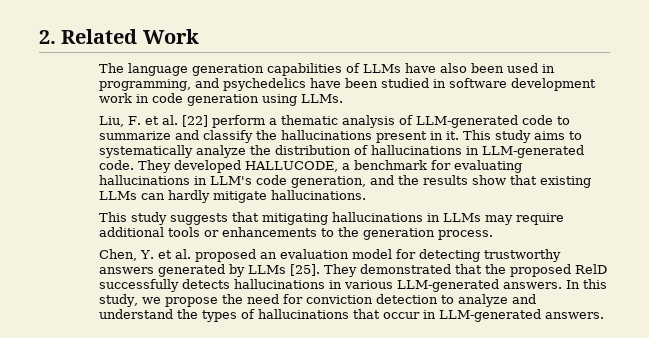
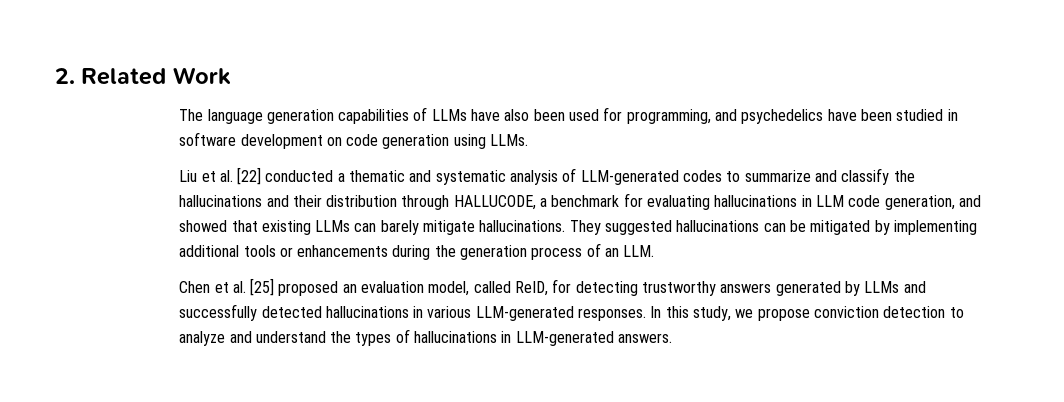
[541,64,555,73] in -> [603,107,623,121] for
[98,93,149,103] work in -> [326,137,342,146] on
[98,116,141,127] Liu, F. -> [179,170,198,182] Liu
[211,115,265,128] perform -> [265,170,334,182] conducted
(338, 120) none -> [409,170,506,185] and systematic
[521,115,553,125] code -> [683,170,723,182] codes
[375,130,582,143] [98,145,584,158] [98,160,241,173] present in it. This study aims to systematically analyze the distribution of hallucinations in LLM-generated code. They developed -> [266,195,450,210] and their distribution through
[209,176,252,185] LLM's -> [816,195,845,207] LLM
[397,175,506,185] the results show -> [179,220,228,232] showed
[167,190,210,203] hardly -> [380,220,419,235] barely
[98,212,564,225] // This study suggests that mitigating hallucinations in LLMs may require -> [569,220,978,235] They suggested hallucinations can be mitigated by implementing
[320,228,334,237] to -> [392,245,431,260] during
[437,230,493,240] [98,249,191,261] process. // Chen, Y. et al. -> [531,243,655,260] [179,278,275,296] process of an LLM. // Chen et al. [25]
[351,249,392,259] model -> [428,281,549,296] model, called ReID,
[289,264,607,277] [98,279,230,292] [25]. They demonstrated that the proposed RelD successfully detects -> [903,281,926,293] [179,304,322,321] and successfully detected
[502,282,562,289] answers. -> [578,308,647,321] responses.
[221,294,303,304] the need for -> (810, 314) none
[352,309,420,319] that occur -> (498, 337) none

